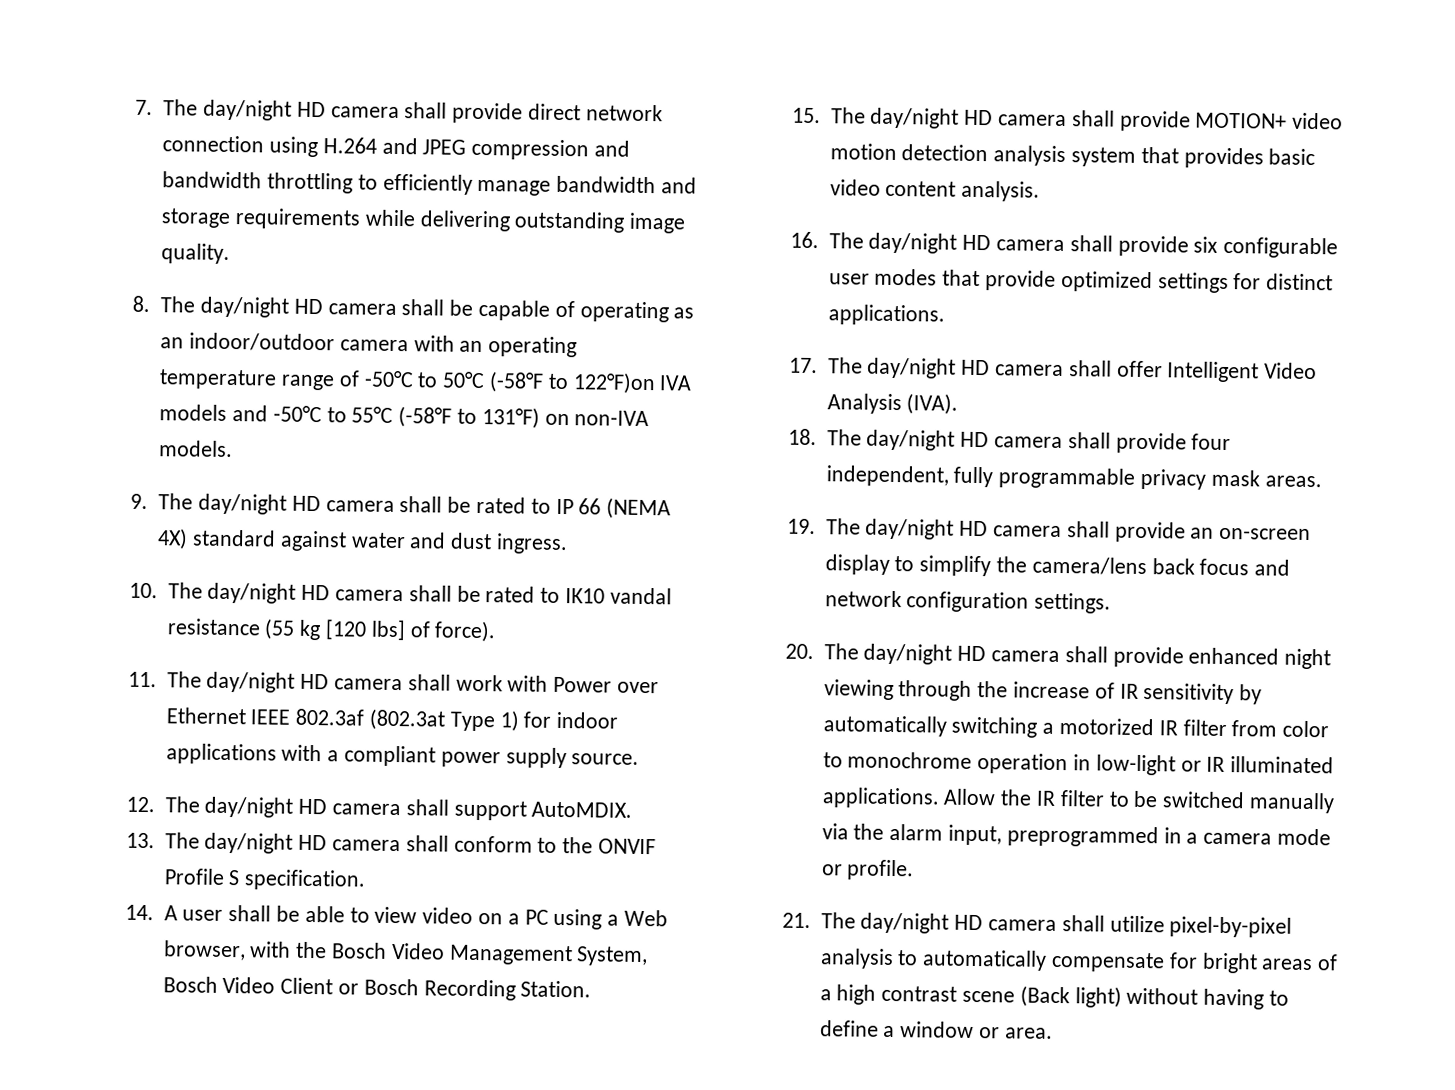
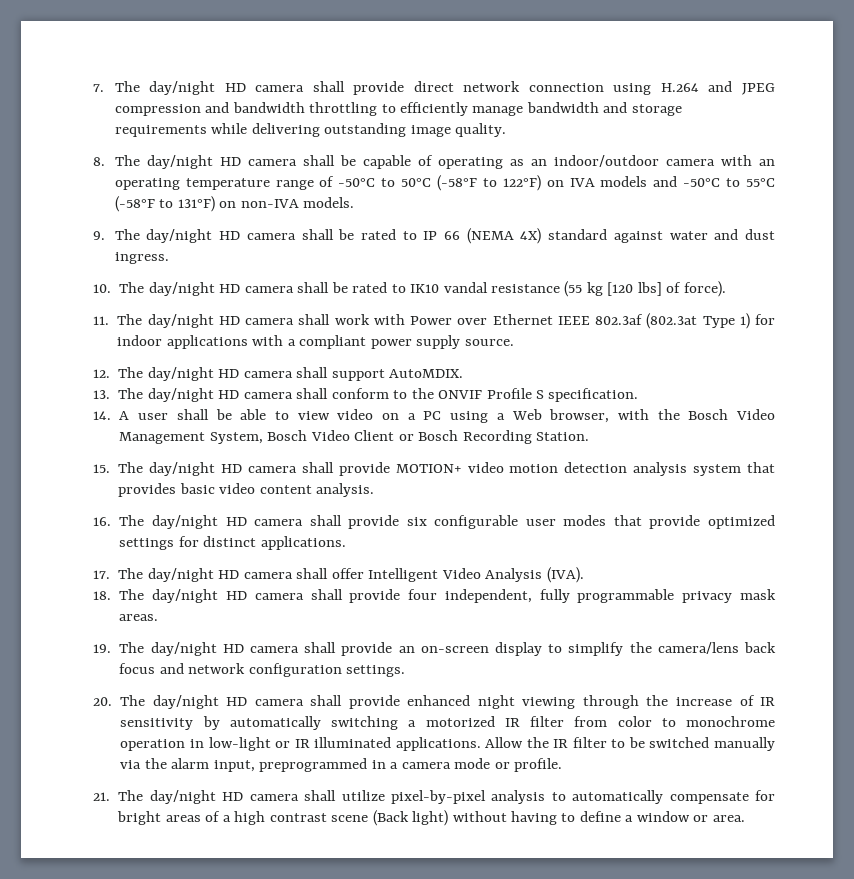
[572,372,656,395] 122°F)on -> [502,175,564,191] 122°F) on

